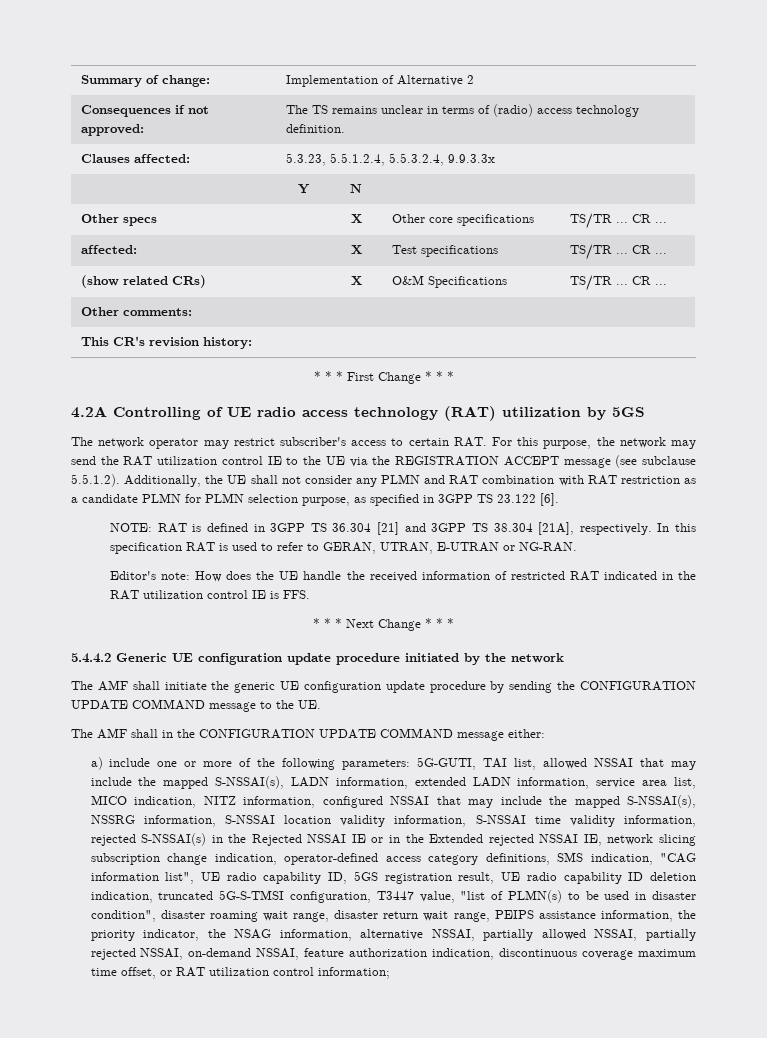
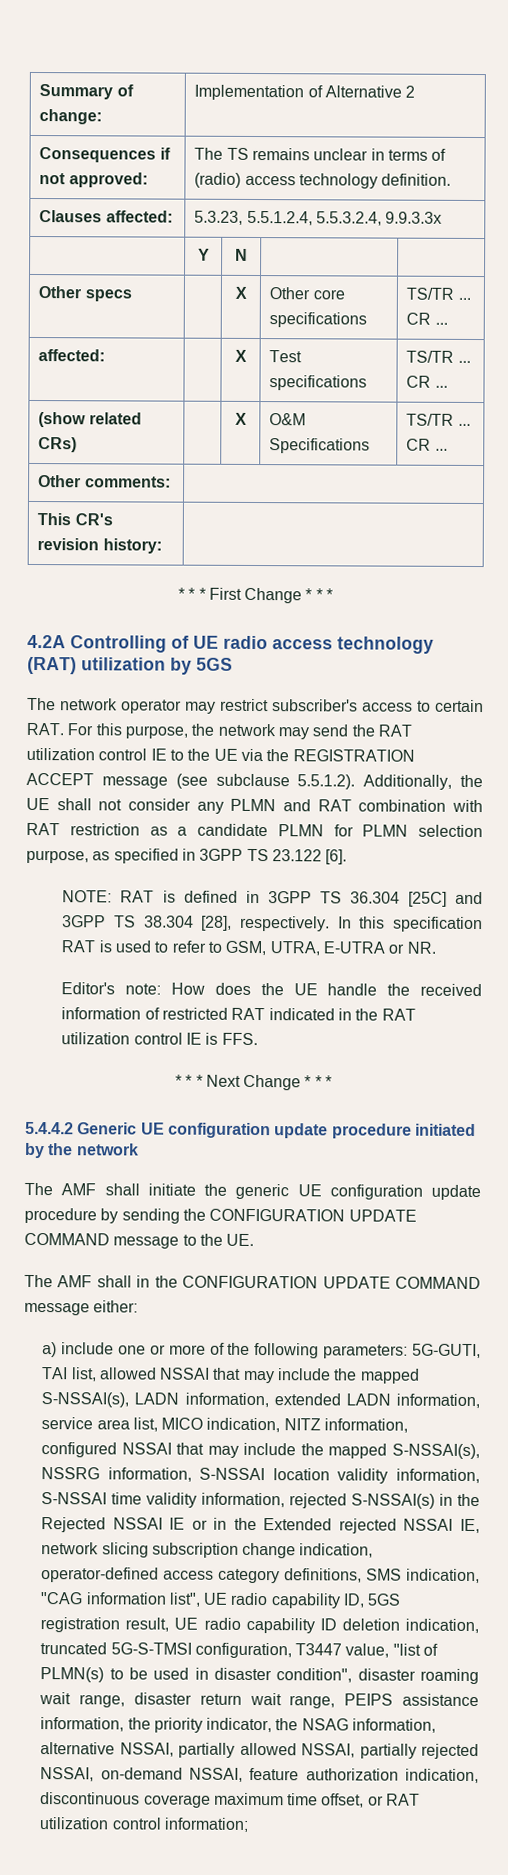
[377,522,400,535] [21] -> [407,891,447,907] [25C]
[538,522,575,535] [21A], -> [201,915,233,931] [28],
[323,542,578,554] GERAN, UTRAN, E-UTRAN or NG-RAN. -> [225,940,436,956] GSM, UTRA, E-UTRA or NR.

